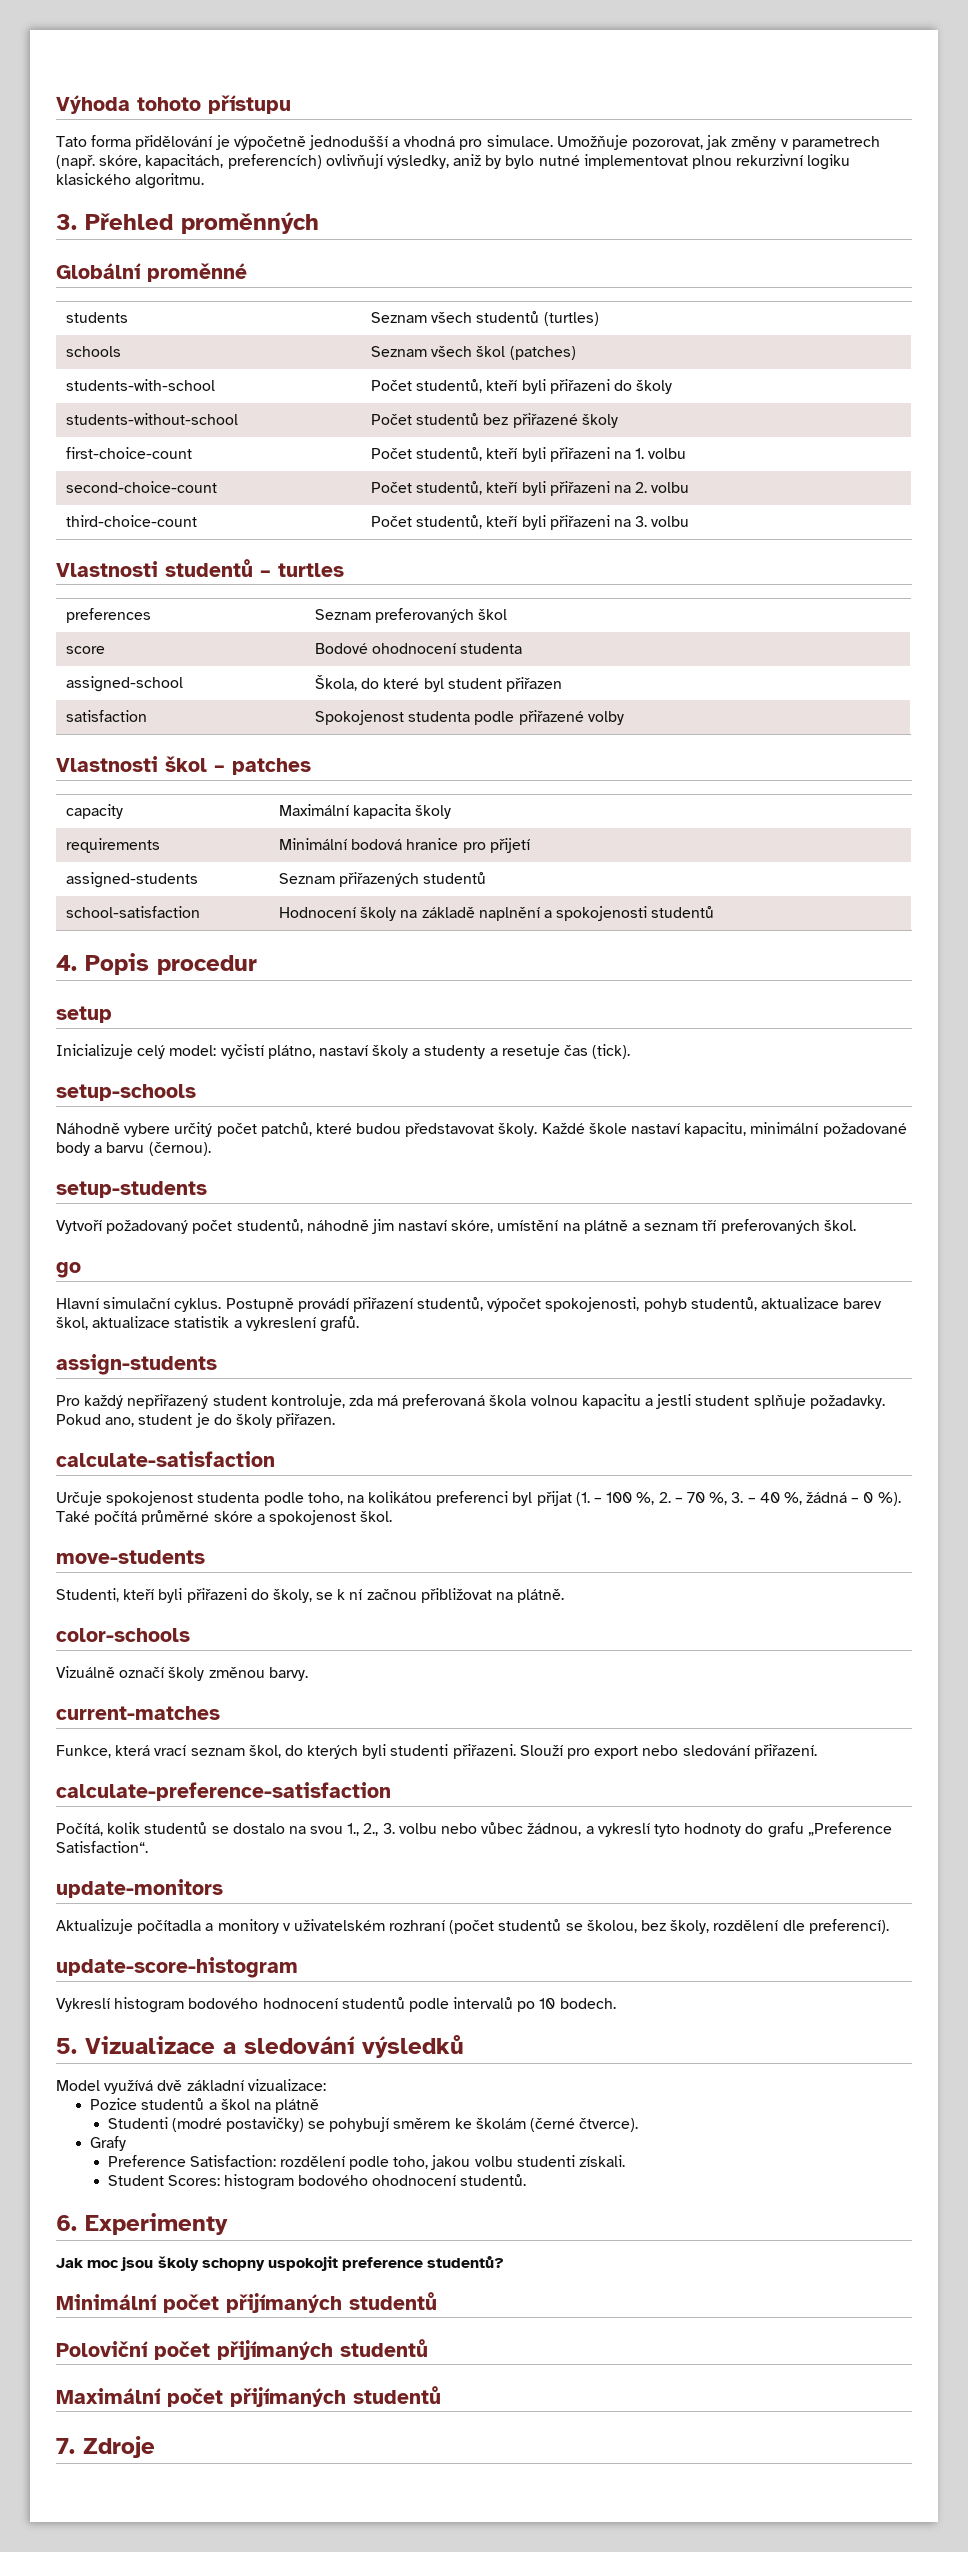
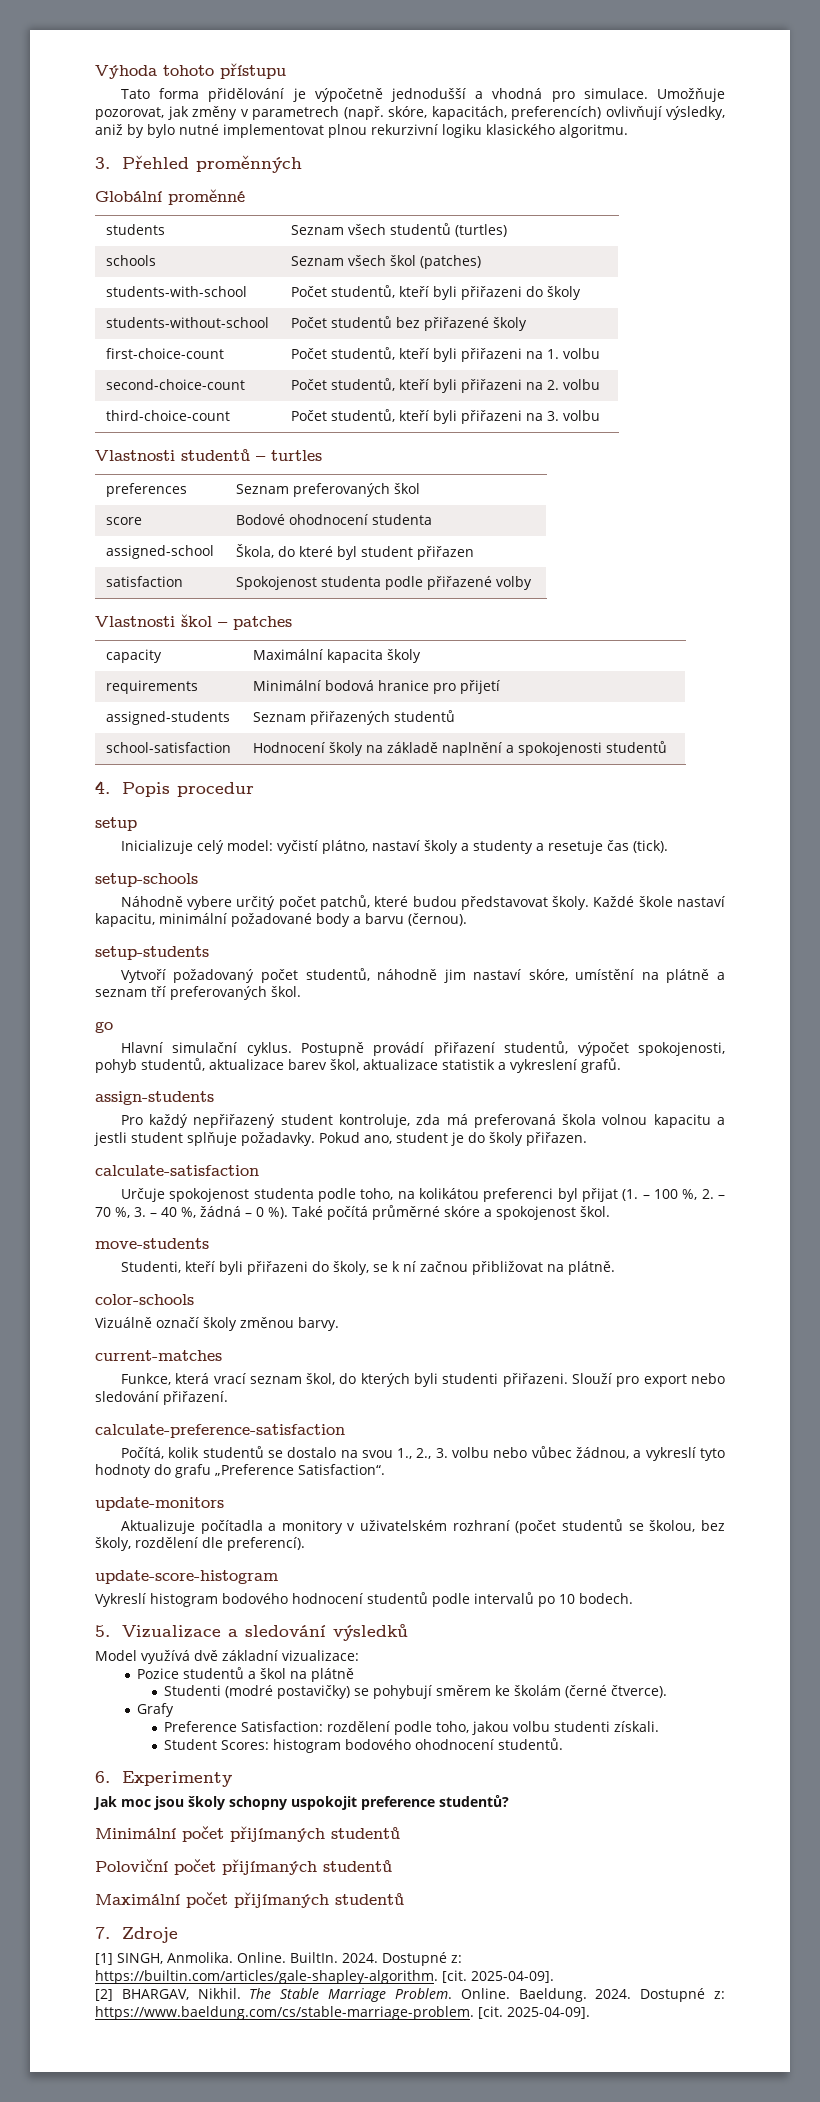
(155, 2447) none -> [95,1952,462,1966] [95,1970,554,1984] [95,1988,725,2002] [95,2006,590,2020] // [1] SINGH, Anmolika. Online. BuiltIn. 2024. Dostupné z: https://builtin.com/articles/gale-shapley-algorithm. [cit. 2025-04-09]. // [2] BHARGAV, Nikhil. The Stable Marriage Problem. Online. Baeldung. 2024. Dostupné z: https://www.baeldung.com/cs/stable-marriage-problem. [cit. 2025-04-09].

